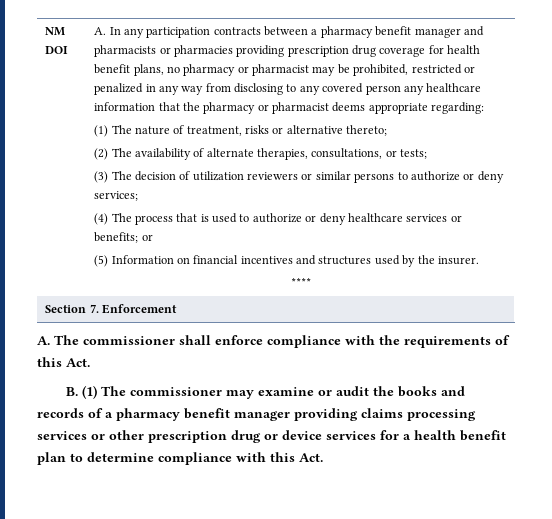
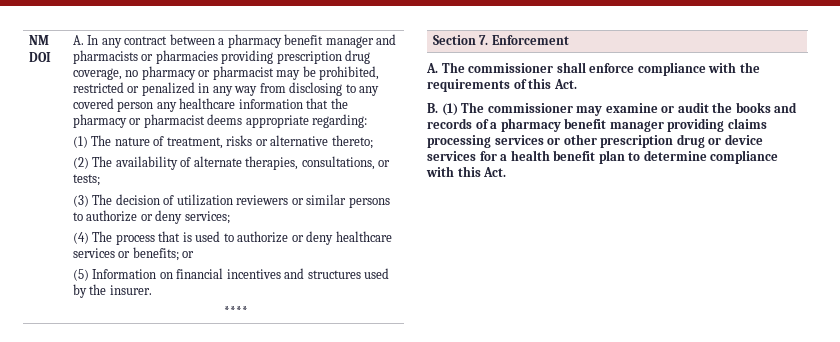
[146,27,261,38] participation contracts -> [124,36,168,45] contract
[379,45,481,57] [94,64,164,76] coverage for health benefit plans, -> [72,68,122,80] coverage,

